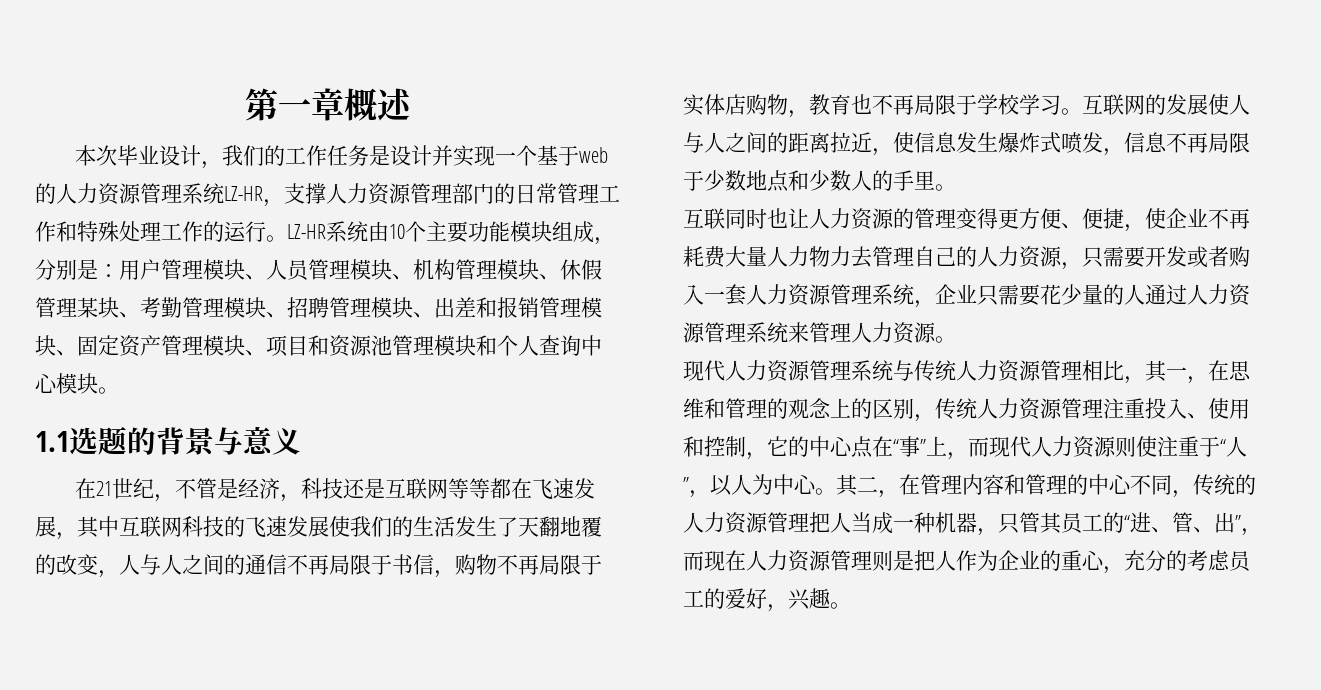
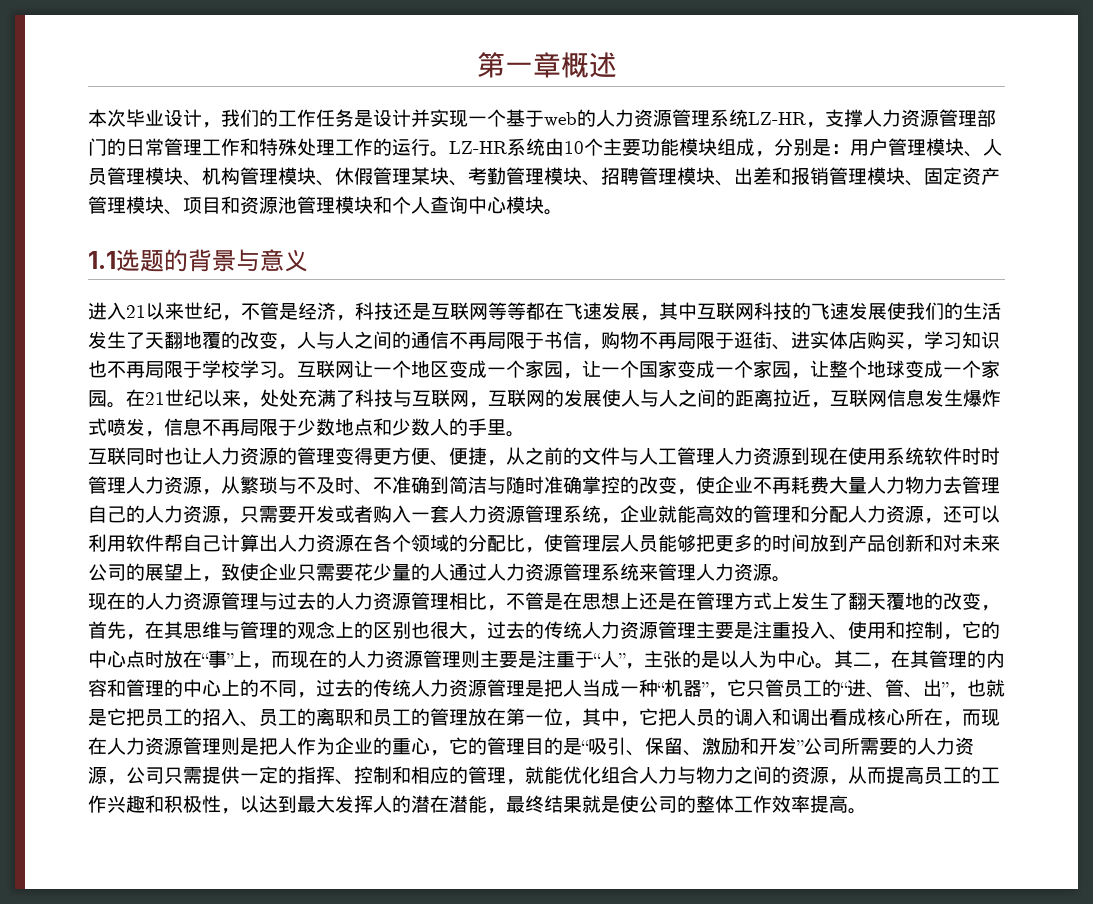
[75,478,113,499] 在21 -> [88,302,184,320] 进入21以来
[683,94,851,118] 实体店购物，教育 -> [734,331,1000,350] 逛街、进实体店购买，学习知识
(1145, 105) none -> [354,360,1000,379] [88,389,545,408] 让一个地区变成一个家园，让一个国家变成一个家园，让整个地球变成一个家园。在21世纪以来，处处充满了科技与互联网，互联网
[893,132,914,153] 使 -> [830,389,887,407] 互联网
(1145, 228) none -> [506,447,1000,465] [88,476,696,495] 从之前的文件与人工管理人力资源到现在使用系统软件时时管理人力资源，从繁琐与不及时、不准确到简洁与随时准确掌控的改变，
(977, 293) none -> [658,505,1000,524] [88,534,1000,553] [88,563,297,582] 就能高效的管理和分配人力资源，还可以利用软件帮自己计算出人力资源在各个领域的分配比，使管理层人员能够把更多的时间放到产品创新和对未来公司的展望上，致使企业
[704,360,956,382] 代人力资源管理系统与传统 -> [107,592,335,610] 在的人力资源管理与过去的
[1145,360,1251,384] [683,398,725,419] 其一，在思维和 -> [506,592,1000,611] [88,621,240,640] 不管是在思想上还是在管理方式上发生了翻天覆地的改变，首先，在其思维与
[914,398,1103,422] ，传统人力资源管理 -> [411,621,753,640] 也很大，过去的传统人力资源管理主要是
(873, 447) none -> [145,650,183,668] 时放
[1010,436,1157,458] 代人力资源则使 -> [309,650,537,668] 在的人力资源管理则主要是
(710, 494) none -> [644,650,720,668] 主张的是
[920,474,962,495] 管理 -> [910,650,986,668] 其管理的
[1130,474,1256,498] [683,512,809,534] 不同，传统的人力资源管理 -> [221,679,544,698] 上的不同，过去的传统人力资源管理是
[935,512,1062,536] 机器，只管其 -> [657,679,784,698] “机器”，它只管
(1262, 532) none -> [967,679,1005,697] [88,708,962,727] 也就是它把员工的招入、员工的离职和员工的管理放在第一位，其中，它把人员的调入和调出看成核心所在，
[1124,550,1252,572] [683,588,830,612] 充分的考虑员工的爱好，兴趣 -> [449,737,974,756] [88,766,1000,785] [88,795,848,814] 它的管理目的是“吸引、保留、激励和开发”公司所需要的人力资源，公司只需提供一定的指挥、控制和相应的管理，就能优化组合人力与物力之间的资源，从而提高员工的工作兴趣和积极性，以达到最大发挥人的潜在潜能，最终结果就是使公司的整体工作效率提高

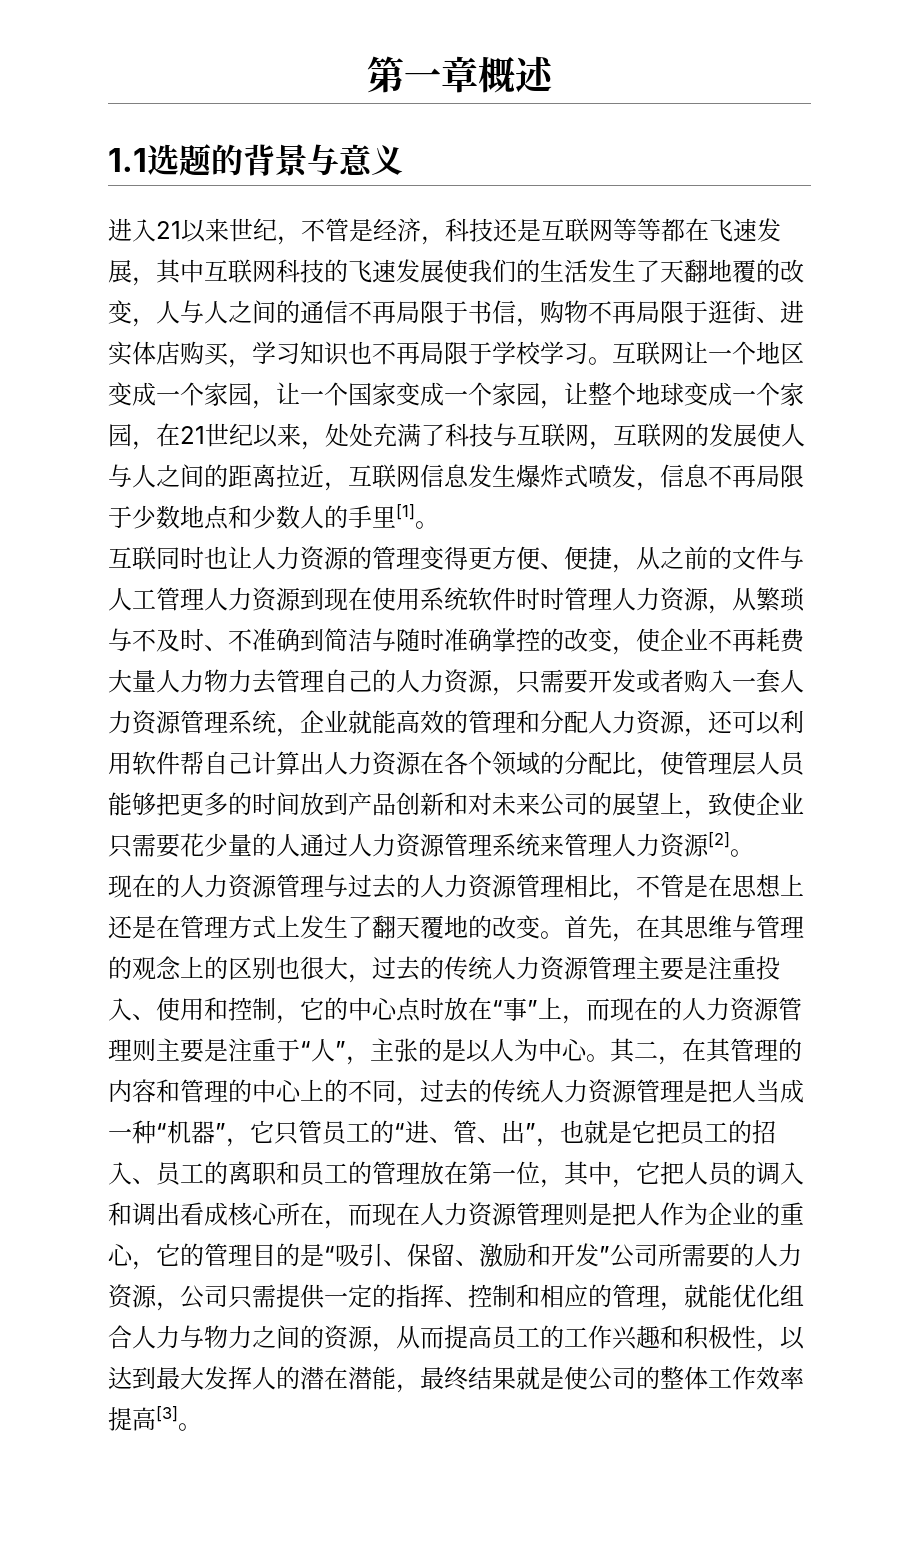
[88,109,996,128] [88,138,1002,157] [88,167,1000,186] [88,196,563,215] // 本次毕业设计，我们的工作任务是设计并实现一个基于web的人力资源管理系统LZ-HR，支撑人力资源管理部门的日常管理工作和特殊处理工作的运行。LZ-HR系统由10个主要功能模块组成，分别是：用户管理模块、人员管理模块、机构管理模块、休假管理某块、考勤管理模块、招聘管理模块、出差和报销管理模块、固定资产管理模块、项目和资源池管理模块和个人查询中心模块。 -> (555, 74) none
[107,402,126,408] 。 -> [132,441,156,450] ，
(506, 427) none -> [396,504,415,520] [1]
(772, 572) none -> [708,832,730,848] [2]
[981,605,1000,611] ， -> [540,931,564,939] 。
(848, 804) none -> [156,1406,178,1422] [3]

